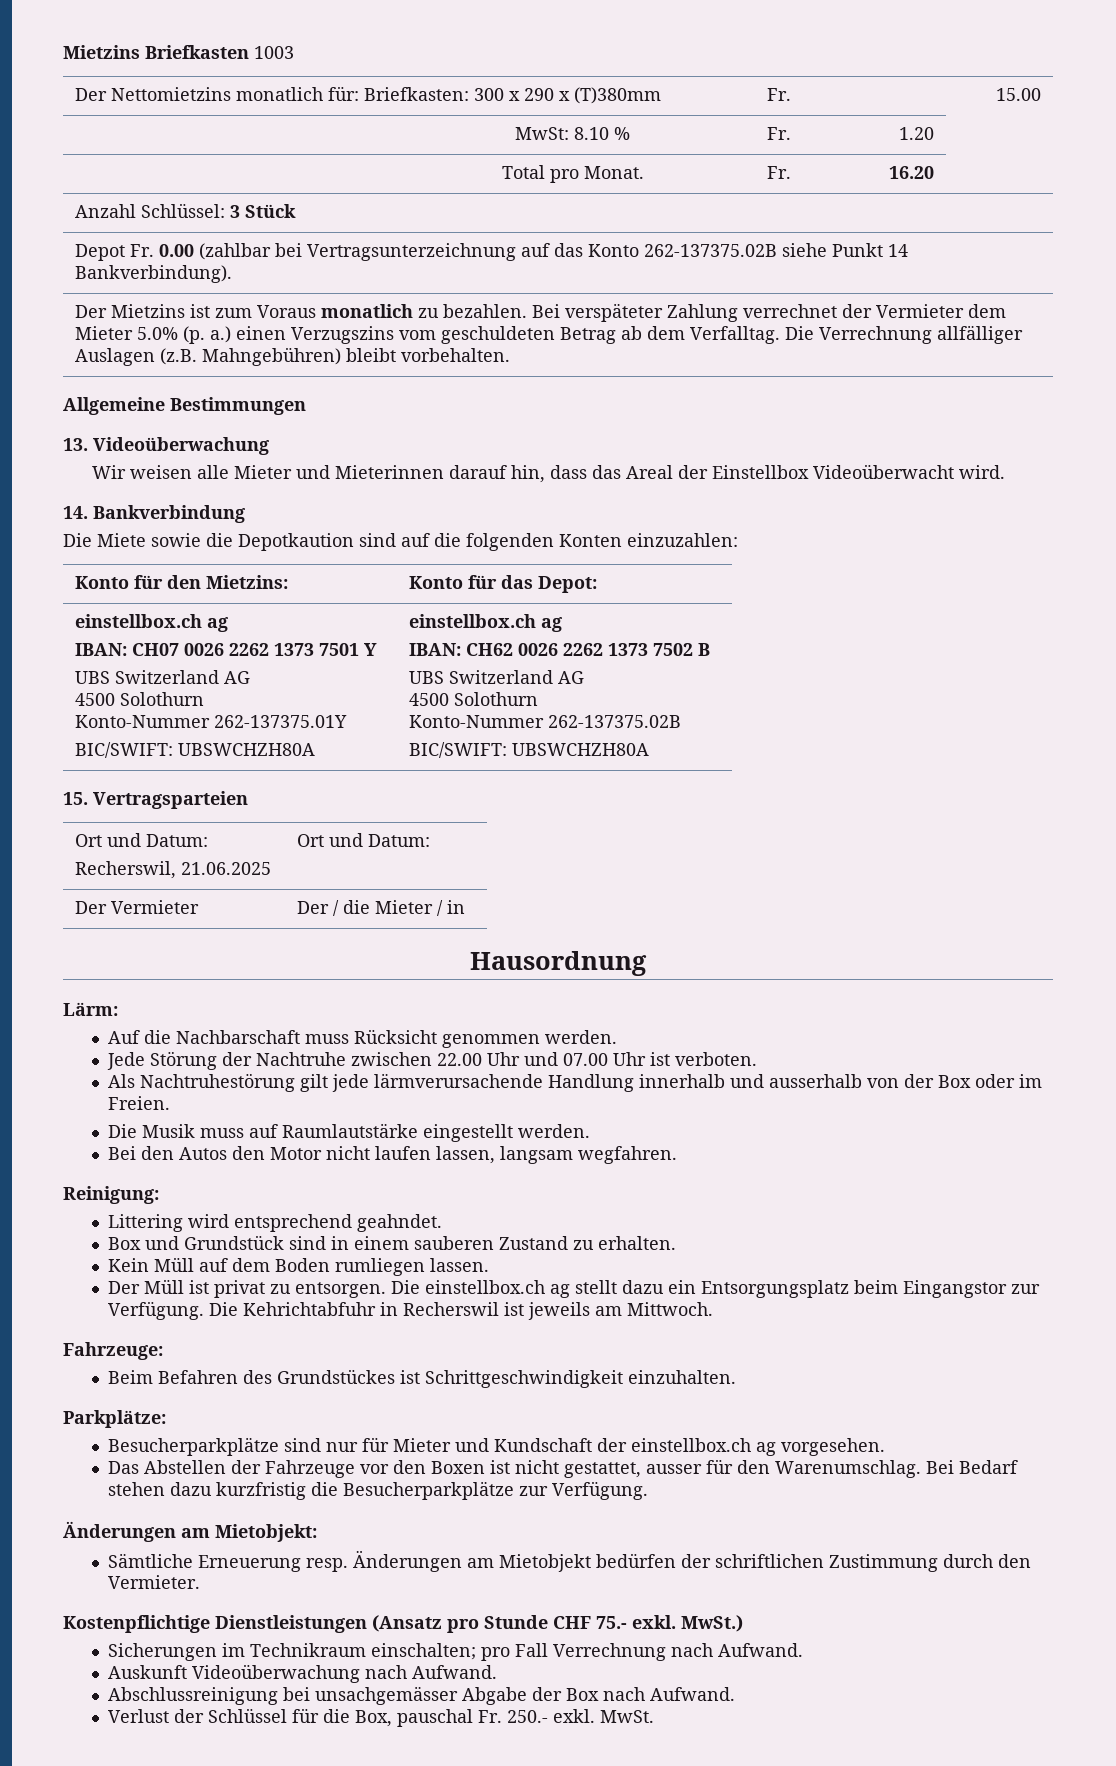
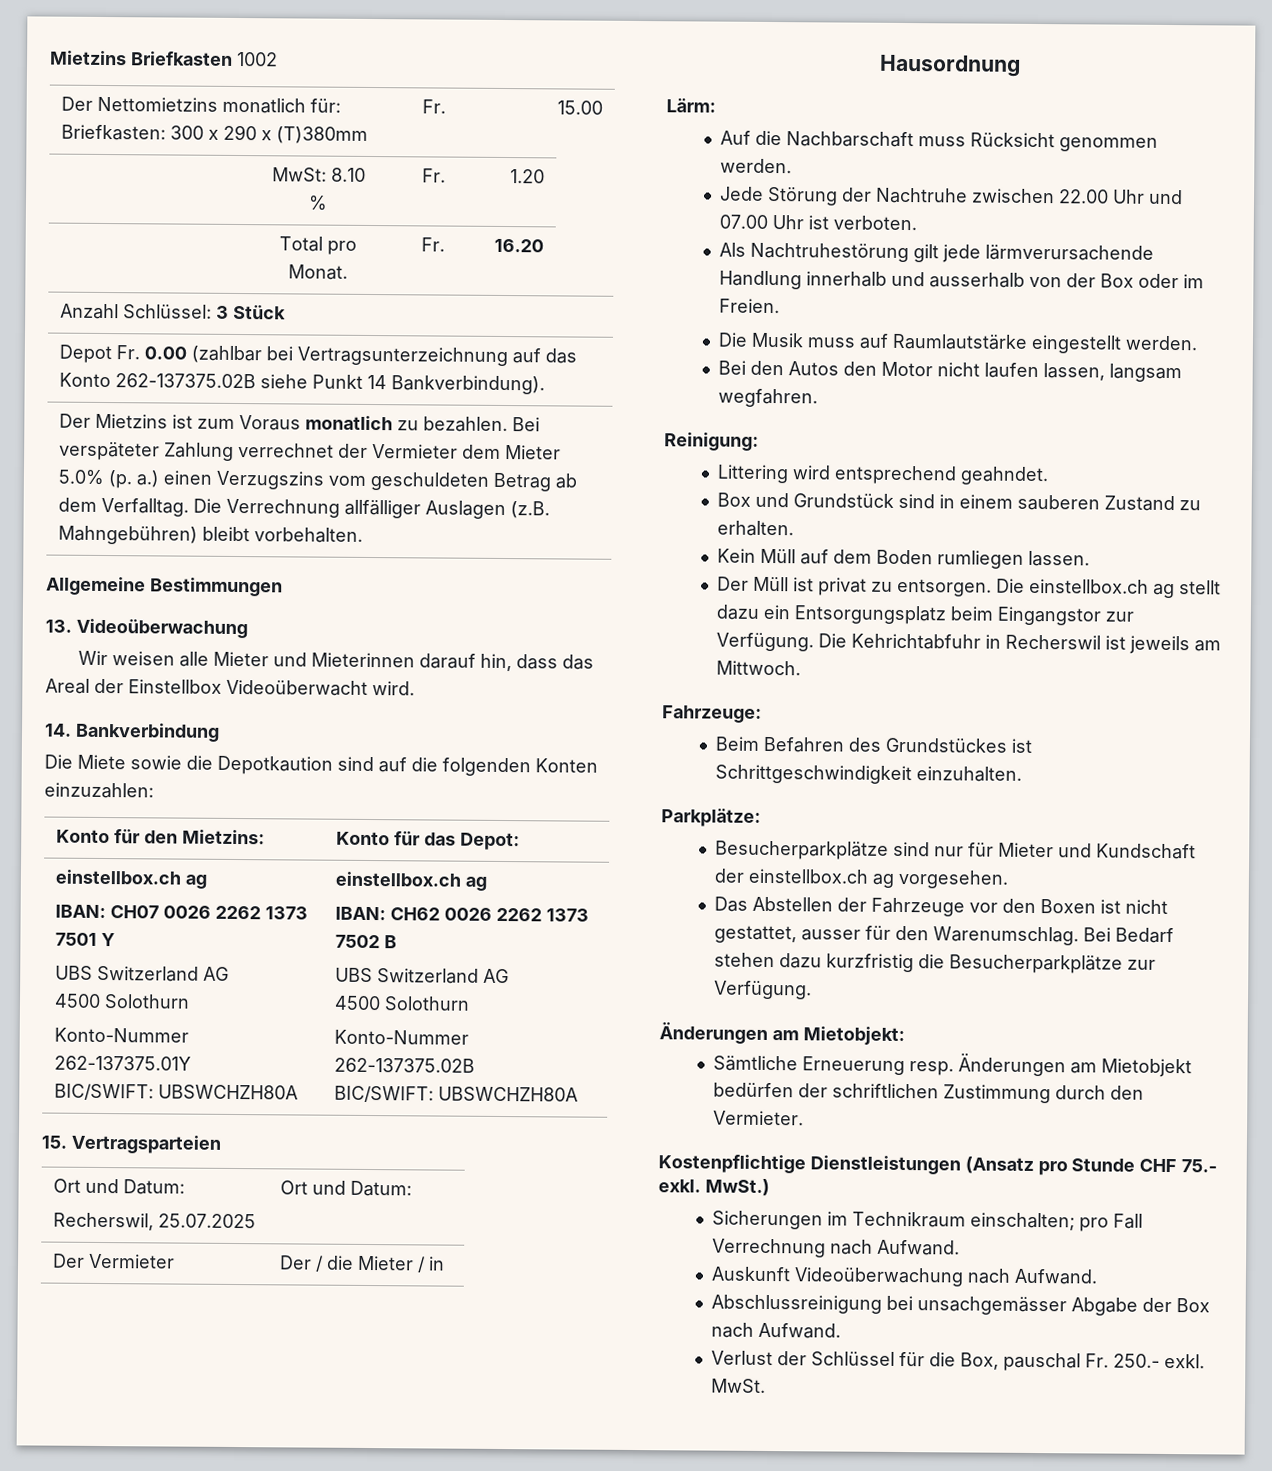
[254,46,294,59] 1003 -> [237,51,278,67] 1002
[181,862,272,875] 21.06.2025 -> [157,1213,256,1229] 25.07.2025

